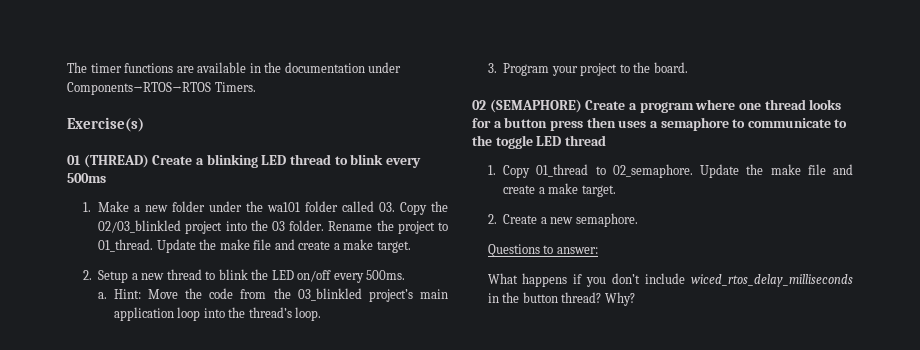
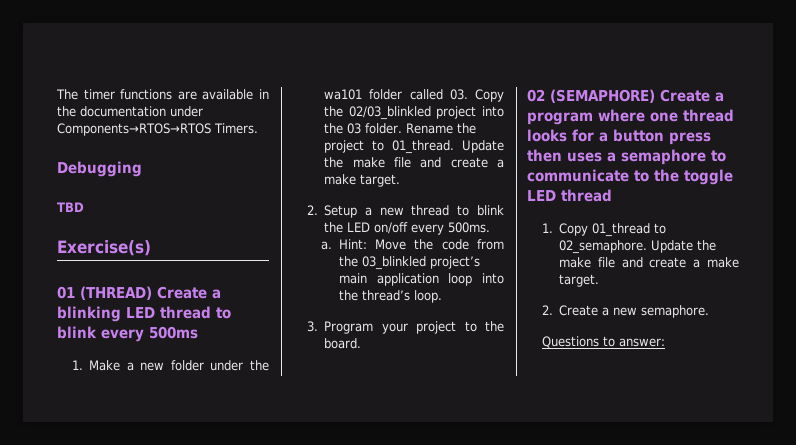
(256, 87) none -> [57,161,142,177] [57,202,84,212] // Debugging // TBD
[487,273,853,287] [487,292,635,306] // What happens if you don’t include wiced_rtos_delay_milliseconds in the button thread? Why? -> (665, 342) none

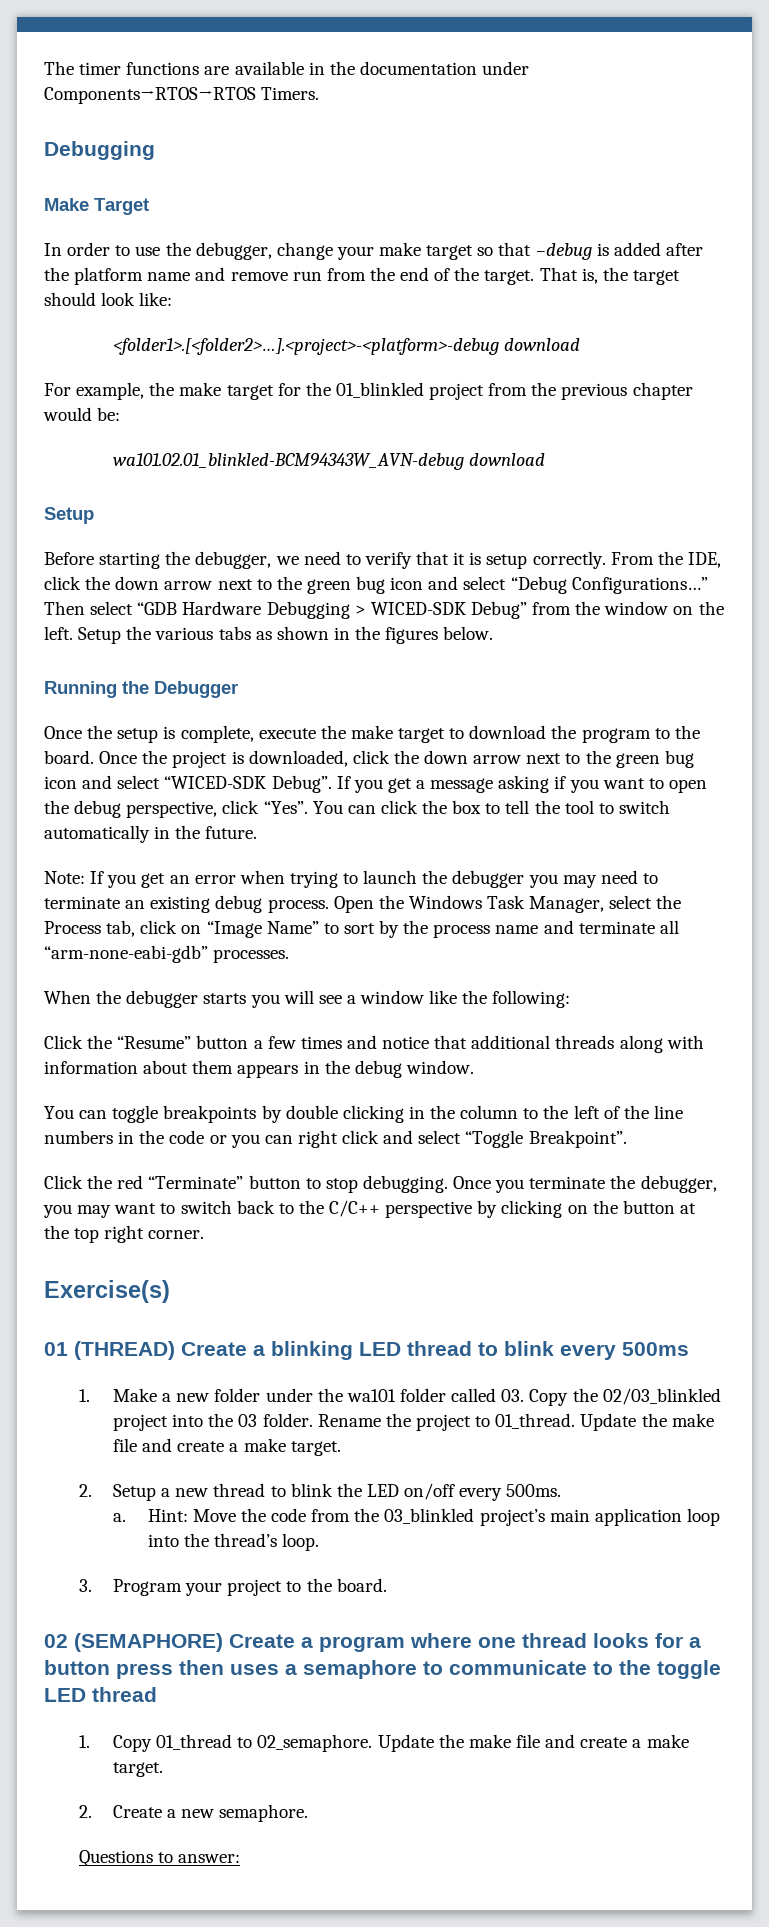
[57,202,84,212] TBD -> [44,198,149,215] [44,242,703,260] [44,267,680,285] [44,292,173,306] [113,338,581,355] [44,382,693,400] [43,407,121,421] [113,453,546,470] [44,507,94,524] [44,551,721,569] [44,576,708,594] [44,601,724,619] [44,626,494,644] [44,681,238,698] [44,725,700,743] [44,750,694,768] [44,775,707,793] [44,800,670,818] [44,825,258,843] [44,870,658,888] [44,895,682,913] [44,920,679,938] [44,945,290,963] [44,990,571,1008] [44,1035,704,1053] [44,1060,474,1078] [44,1105,683,1123] [44,1130,627,1148] [44,1175,717,1193] [43,1200,696,1218] [44,1225,205,1243] Make Target // In order to use the debugger, change your make target so that –debug is added after the platform name and remove run from the end of the target. That is, the target should look like: // <folder1>.[<folder2>…].<project>-<platform>-debug download // For example, the make target for the 01_blinkled project from the previous chapter would be: // wa101.02.01_blinkled-BCM94343W_AVN-debug download // Setup // Before starting the debugger, we need to verify that it is setup correctly. From the IDE, click the down arrow next to the green bug icon and select “Debug Configurations…” Then select “GDB Hardware Debugging > WICED-SDK Debug” from the window on the left. Setup the various tabs as shown in the figures below. // Running the Debugger // Once the setup is complete, execute the make target to download the program to the board. Once the project is downloaded, click the down arrow next to the green bug icon and select “WICED-SDK Debug”. If you get a message asking if you want to open the debug perspective, click “Yes”. You can click the box to tell the tool to switch automatically in the future. // Note: If you get an error when trying to launch the debugger you may need to terminate an existing debug process. Open the Windows Task Manager, select the Process tab, click on “Image Name” to sort by the process name and terminate all “arm-none-eabi-gdb” processes. // When the debugger starts you will see a window like the following: // Click the “Resume” button a few times and notice that additional threads along with information about them appears in the debug window. // You can toggle breakpoints by double clicking in the column to the left of the line numbers in the code or you can right click and select “Toggle Breakpoint”. // Click the red “Terminate” button to stop debugging. Once you terminate the debugger, you may want to switch back to the C/C++ perspective by clicking on the button at the top right corner.

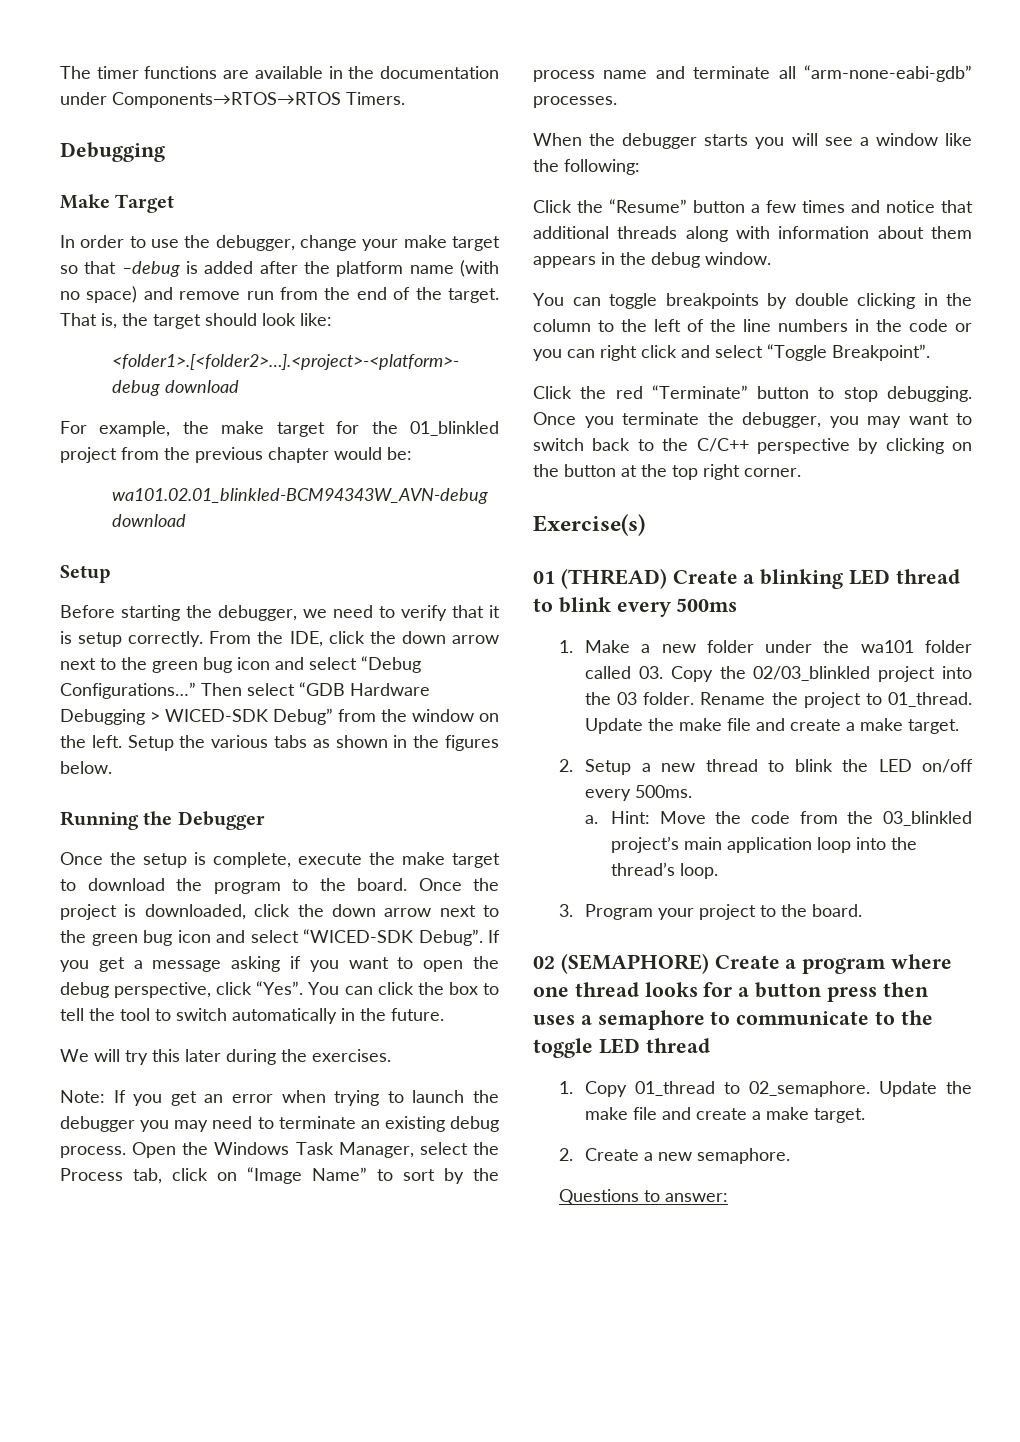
(191, 276) none -> [459,260,499,277] [60,286,138,303] (with no space)
(258, 832) none -> [60,1049,391,1065] // We will try this later during the exercises.

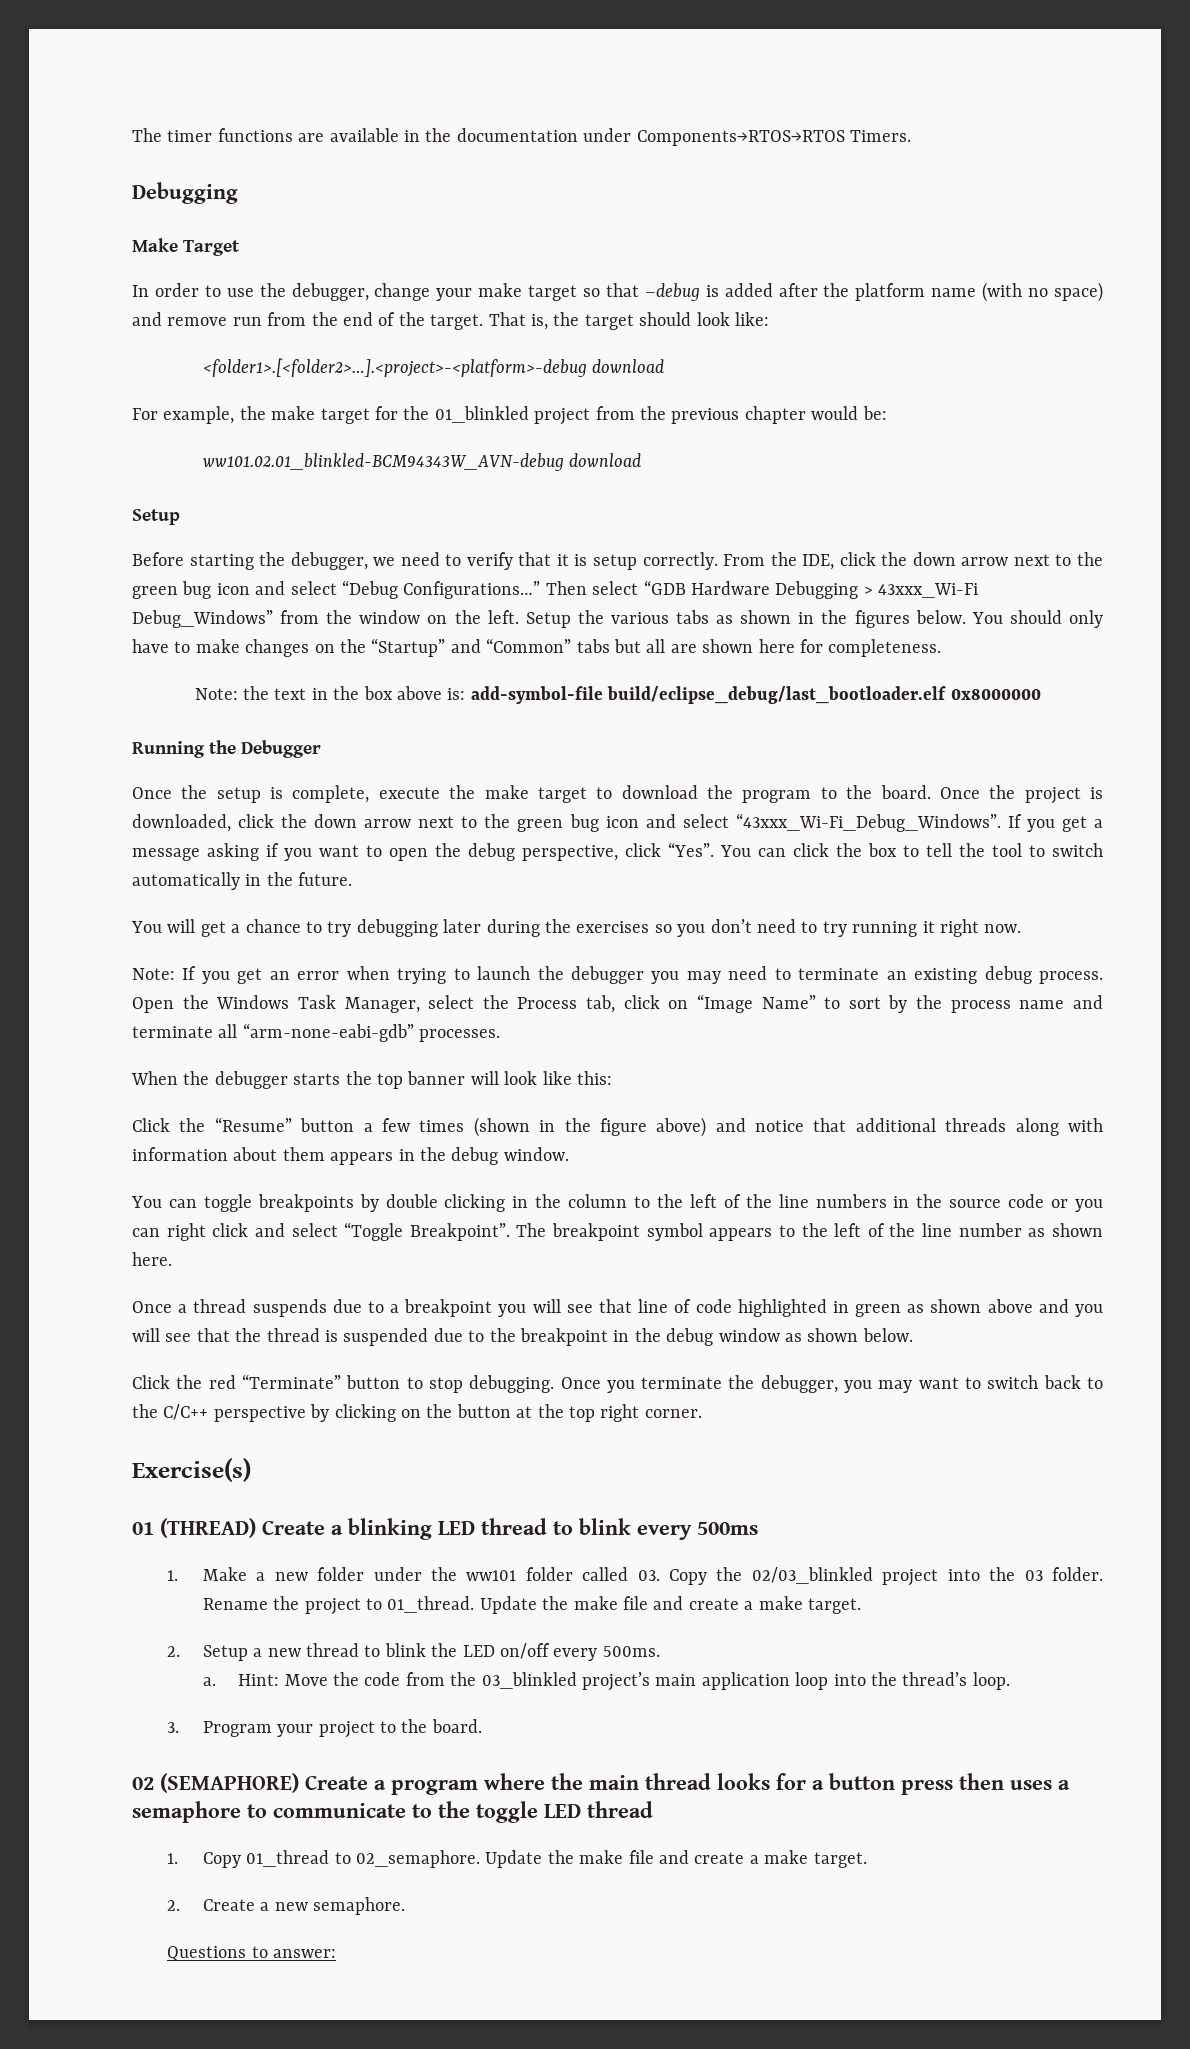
[112,488,489,504] wa101.02.01_blinkled-BCM94343W_AVN-debug -> [202,453,564,471] ww101.02.01_blinkled-BCM94343W_AVN-debug
[165,708,333,725] WICED-SDK Debug” -> [878,583,979,598] [132,610,273,628] 43xxx_Wi-Fi Debug_Windows”
(112, 767) none -> [971,610,1103,628] [132,638,942,657] [194,686,1041,704] You should only have to make changes on the “Startup” and “Common” tabs but all are shown here for completeness. // Note: the text in the box above is: add-symbol-file build/eclipse_debug/last_bootloader.elf 0x8000000
[303,929,483,946] “WICED-SDK Debug”. -> [735,813,1001,832] “43xxx_Wi-Fi_Debug_Windows”.
[60,1049,391,1065] We will try this later during the exercises. -> [131,919,1022,937] You will get a chance to try debugging later during the exercises so you don’t need to try running it right now.
[755,133,972,149] [533,159,640,175] you will see a window like the following: -> [345,1071,612,1089] the top banner will look like this:
(845, 206) none -> [473,1117,707,1137] (shown in the figure above)
(902, 325) none -> [949,1199,1002,1208] source
(930, 352) none -> [516,1223,1104,1241] [132,1252,172,1266] [132,1299,1103,1317] [132,1328,913,1346] The breakpoint symbol appears to the left of the line number as shown here. // Once a thread suspends due to a breakpoint you will see that line of code highlighted in green as shown above and you will see that the thread is suspended due to the breakpoint in the debug window as shown below.
[860,640,914,653] wa101 -> [466,1570,517,1581] ww101
[533,987,569,997] one -> [551,1773,639,1790] the main

